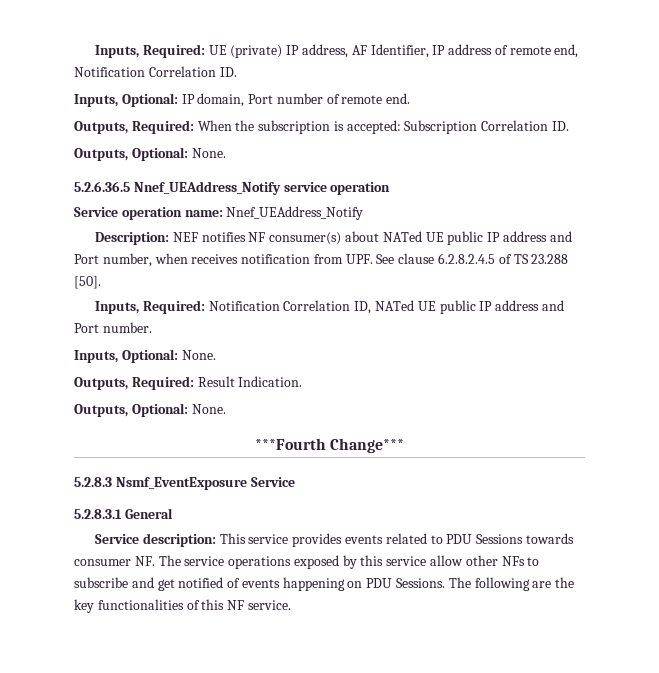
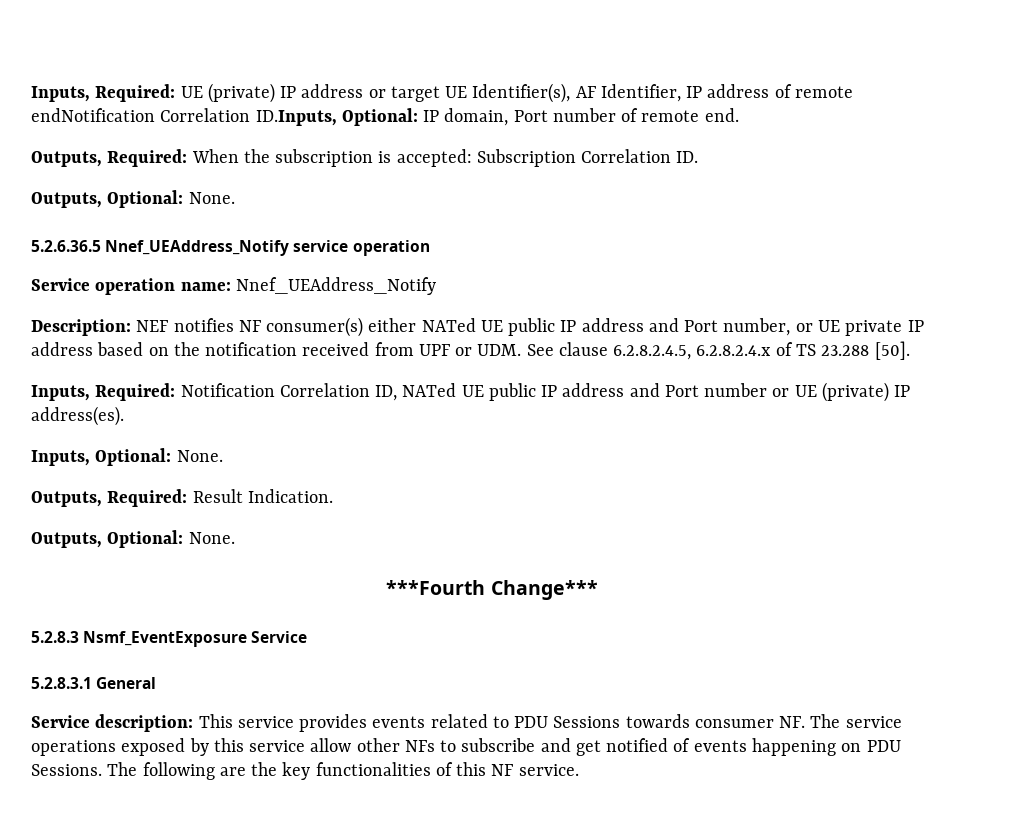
[301,44,348,58] address, -> [301,83,571,103] address or target UE Identifier(s),
[554,44,579,58] [74,66,237,77] [74,94,118,107] end, Notification Correlation ID. // Inputs, -> [31,108,337,126] endNotification Correlation ID.Inputs,
[344,231,379,242] about -> [368,318,417,332] either
[154,253,496,264] when receives notification from UPF. See clause 6.2.8.2.4.5 -> [795,320,924,336] [31,342,772,360] or UE private IP address based on the notification received from UPF or UDM. See clause 6.2.8.2.4.5, 6.2.8.2.4.x
[102,322,152,333] number. -> [704,382,911,402] [31,406,124,426] number or UE (private) IP address(es).

